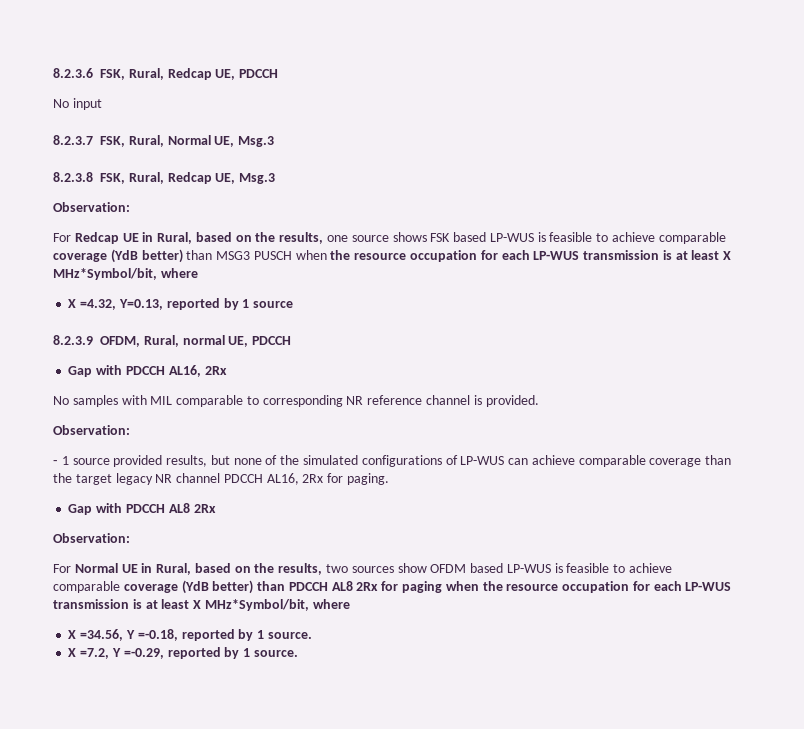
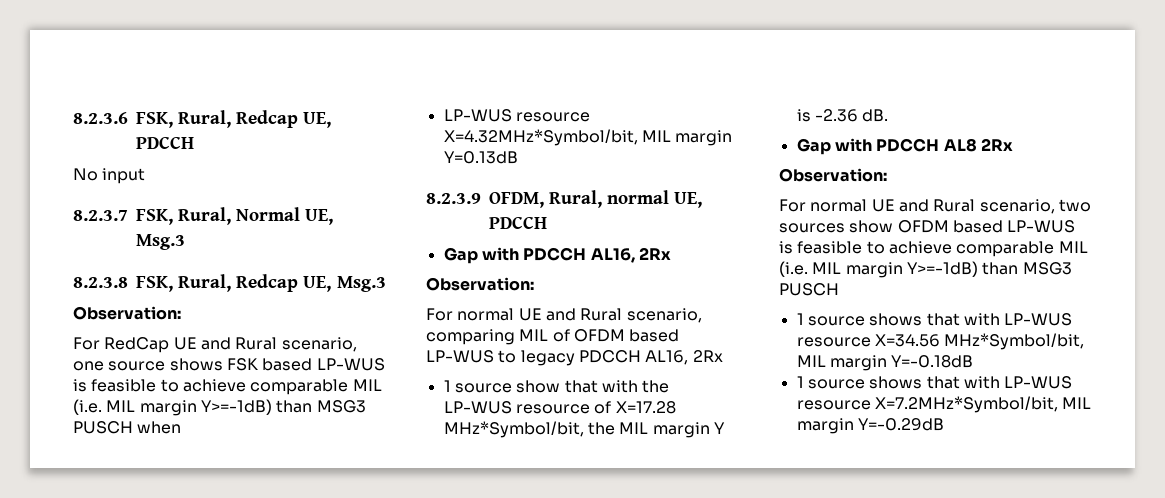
[74,232,324,244] Redcap UE in Rural, based on the results, -> [104,337,357,353] RedCap UE and Rural scenario,
[53,249,183,263] coverage (YdB better) -> [352,379,382,391] [73,399,272,416] MIL (i.e. MIL margin Y>=-1dB)
[330,250,732,262] [53,268,198,280] [68,298,294,310] the resource occupation for each LP-WUS transmission is at least X MHz*Symbol/bit, where // X =4.32, Y=0.13, reported by 1 source -> [443,109,590,122] [443,129,733,146] [443,151,518,164] // LP-WUS resource X=4.32MHz*Symbol/bit, MIL margin Y=0.13dB
[53,395,539,407] [53,425,130,435] [53,455,732,467] [53,473,390,485] No samples with MIL comparable to corresponding NR reference channel is provided. // Observation: // ‐ 1 source provided results, but none of the simulated configurations of LP-WUS can achieve comparable coverage than the target legacy NR channel PDCCH AL16, 2Rx for paging. -> [426,277,534,291] [426,308,702,323] [426,329,680,345] [426,350,723,366] [443,380,670,393] [443,401,676,414] [443,421,725,438] [796,109,889,122] Observation: // For normal UE and Rural scenario, comparing MIL of OFDM based LP-WUS to legacy PDCCH AL16, 2Rx // 1 source show that with the LP-WUS resource of X=17.28 MHz*Symbol/bit, the MIL margin Y is -2.36 dB.
[74,563,323,575] Normal UE in Rural, based on the results, -> [810,199,1055,214] normal UE and Rural scenario,
[123,580,732,594] [53,599,350,611] [68,629,312,641] [68,647,298,659] coverage (YdB better) than PDCCH AL8 2Rx for paging when the resource occupation for each LP-WUS transmission is at least X MHz*Symbol/bit, where // X =34.56, Y =-0.18, reported by 1 source. // X =7.2, Y =-0.29, reported by 1 source. -> [1058,241,1088,253] [779,261,1072,278] [779,283,839,296] [796,313,1073,326] [796,333,1085,350] [796,355,974,371] [796,376,1073,389] [796,396,1092,413] [796,418,944,434] MIL (i.e. MIL margin Y>=-1dB) than MSG3 PUSCH // 1 source shows that with LP-WUS resource X=34.56 MHz*Symbol/bit, MIL margin Y=-0.18dB // 1 source shows that with LP-WUS resource X=7.2MHz*Symbol/bit, MIL margin Y=-0.29dB

